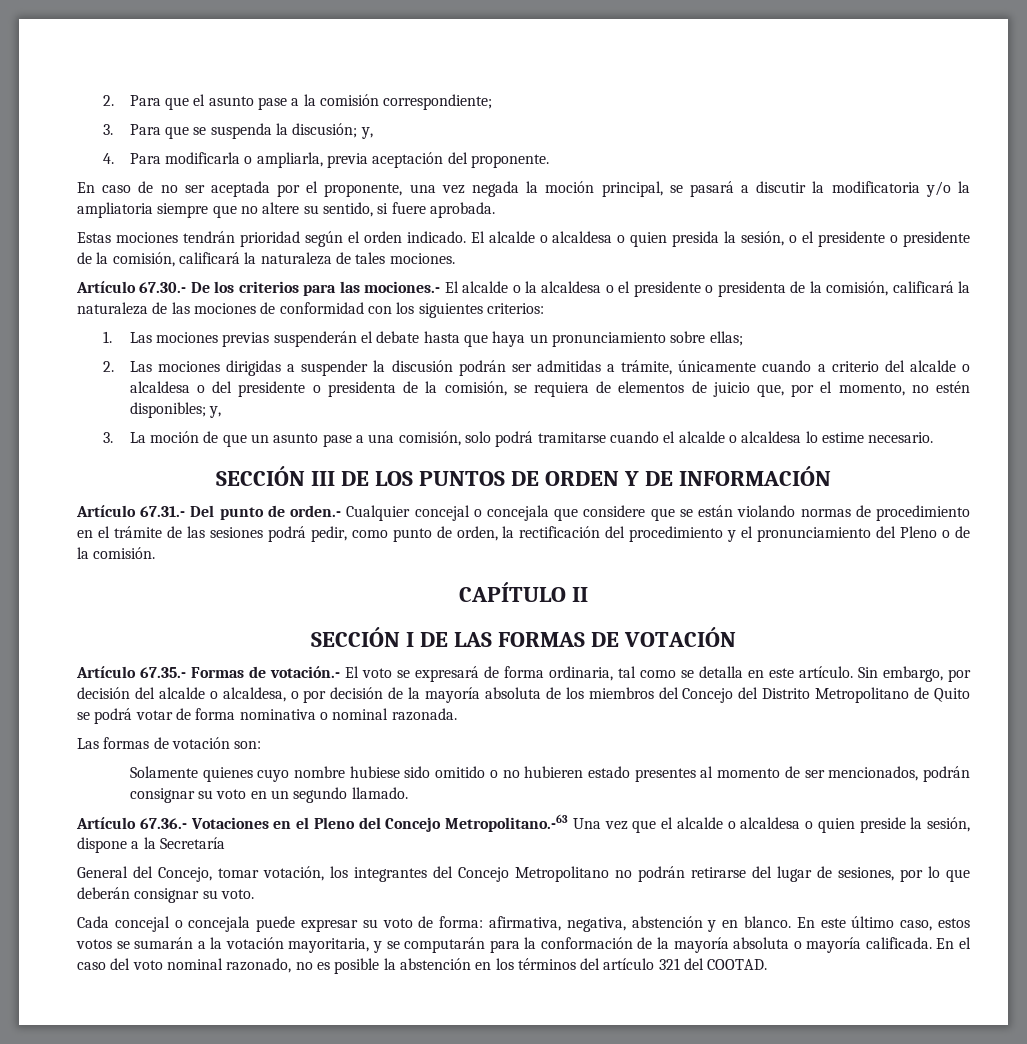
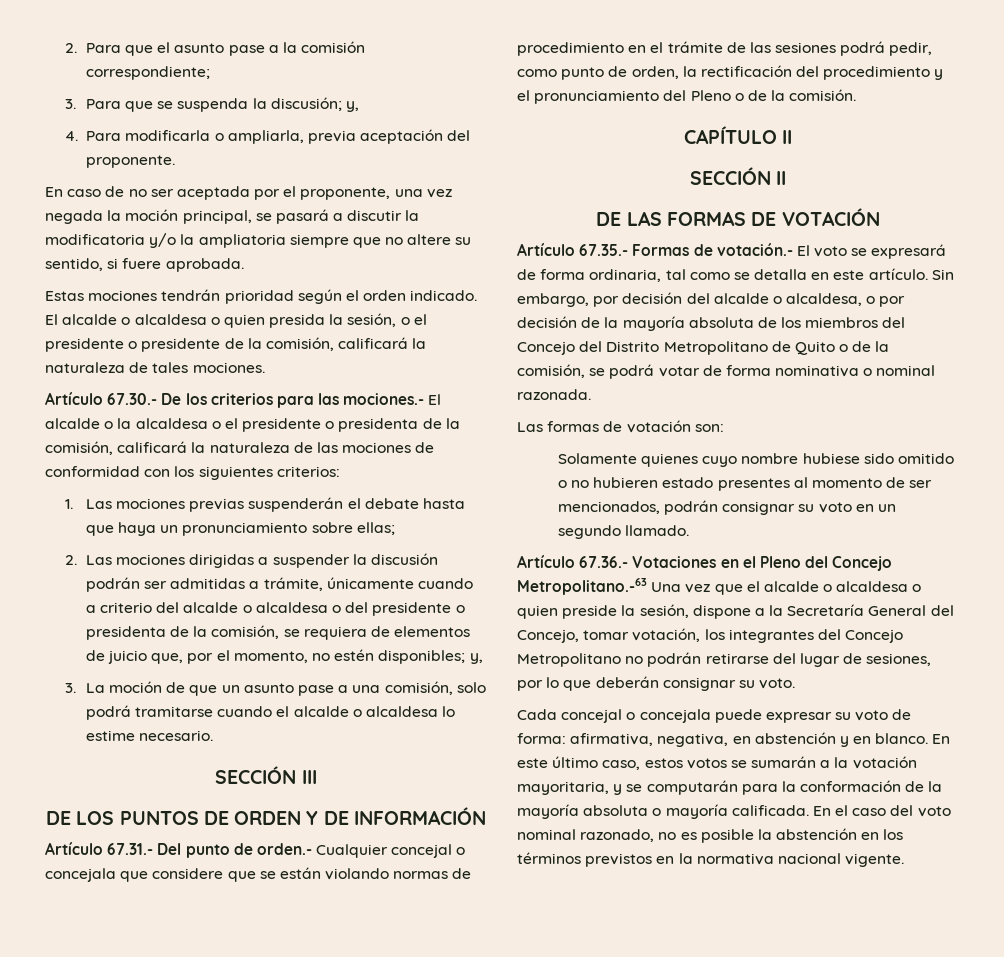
(335, 478) none -> (317, 777) //
[405,632,414,647] I -> [776,171,787,185] II //
(971, 695) none -> [839,341,890,352] [517,364,585,378] o de la comisión,
(225, 843) // -> (865, 610) none
(626, 924) none -> [732,736,751,744] en
[580,958,768,970] del artículo 321 del COOTAD. -> [585,853,905,867] previstos en la normativa nacional vigente.

